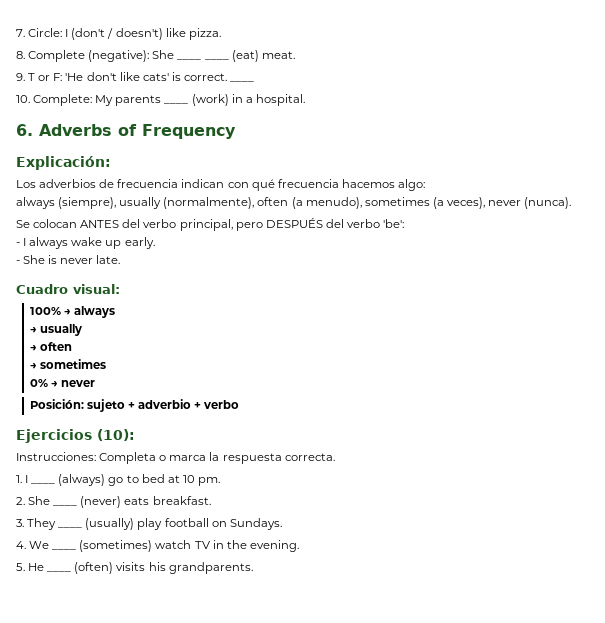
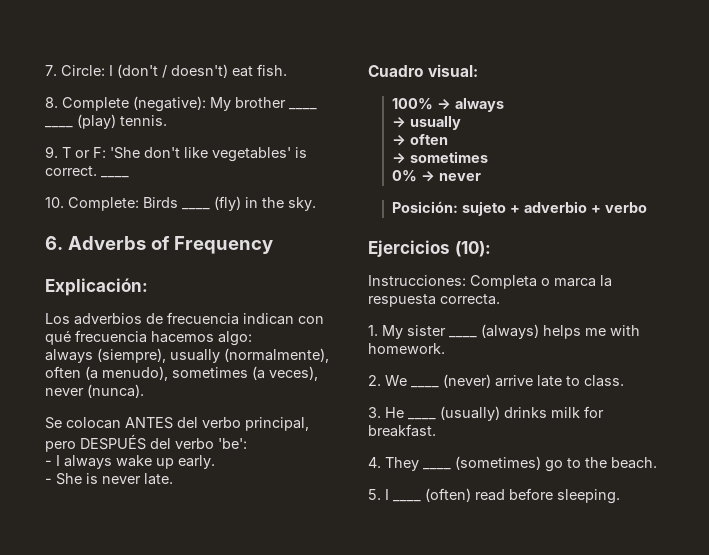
[165,28,221,40] like pizza. -> [232,64,287,77] eat fish.
[152,50,175,59] [177,50,295,62] She ____ ____ (eat) meat. -> [210,97,286,111] [289,108,317,110] [45,114,167,129] My brother ____ ____ (play) tennis.
[65,73,84,81] 'He -> [110,147,140,159] 'She
[142,73,169,81] cats' -> [212,147,291,162] vegetables'
[95,94,305,106] My parents ____ (work) in a hospital. -> [143,197,178,208] [182,196,316,211] Birds ____ (fly) in the sky.
[25,475,29,483] [31,474,220,486] [16,496,51,505] [53,496,211,508] [16,518,282,530] [16,541,50,549] [52,540,299,552] [16,563,45,571] [47,562,253,574] I ____ (always) go to bed at 10 pm. // 2. She ____ (never) eats breakfast. // 3. They ____ (usually) play football on Sundays. // 4. We ____ (sometimes) watch TV in the evening. // 5. He ____ (often) visits his grandparents. -> [382,325,446,339] [449,324,640,339] [368,343,445,354] [368,375,407,386] [411,374,624,388] [368,407,404,418] [408,406,604,421] [368,424,436,437] [368,456,657,472] [368,489,389,500] [393,488,620,504] My sister ____ (always) helps me with homework. // 2. We ____ (never) arrive late to class. // 3. He ____ (usually) drinks milk for breakfast. // 4. They ____ (sometimes) go to the beach. // 5. I ____ (often) read before sleeping.

